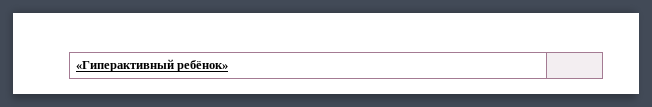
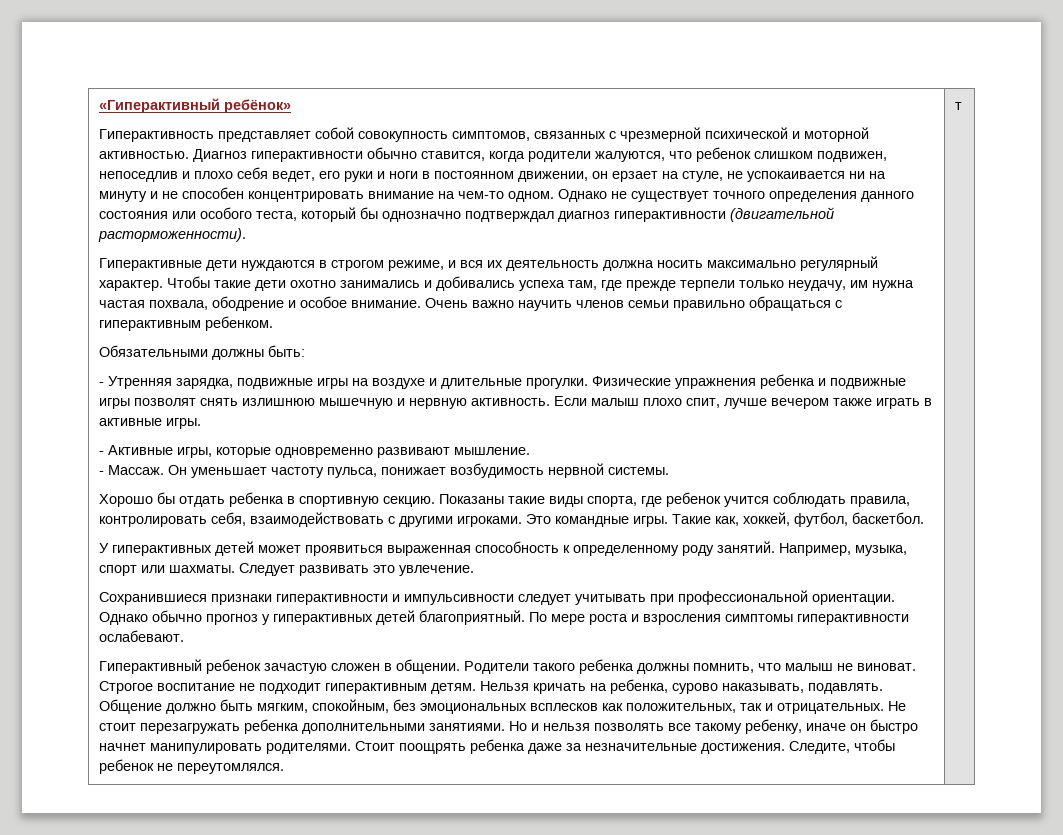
(229, 66) | -> [98,127,869,142] [98,147,887,162] [98,167,886,182] [98,187,914,202] [98,207,834,222] [97,228,246,242] [98,256,878,271] [98,276,914,291] [98,296,842,311] [98,316,273,331] [98,345,305,360] [98,374,906,389] [98,396,932,409] [98,418,201,429] [98,445,530,458] [98,463,669,478] [98,492,910,507] [98,512,924,527] [98,541,907,556] [98,563,474,576] [98,590,895,605] [98,610,909,625] [98,630,184,642] [98,659,916,674] [98,679,883,694] [98,699,906,714] [98,719,918,734] [98,739,895,754] [98,759,284,774] [954,102,962,110] // Гиперактивность представляет собой совокупность симптомов, связанных с чрезмерной психической и моторной активностью. Диагноз гиперактивности обычно ставится, когда родители жалуются, что ребенок слишком подвижен, непоседлив и плохо себя ведет, его руки и ноги в постоянном движении, он ерзает на стуле, не успокаивается ни на минуту и не способен концентрировать внимание на чем-то одном. Однако не существует точного определения данного состояния или особого теста, который бы однозначно подтверждал диагноз гиперактивности (двигательной расторможенности). // Гиперактивные дети нуждаются в строгом режиме, и вся их деятельность должна носить максимально регулярный характер. Чтобы такие дети охотно занимались и добивались успеха там, где прежде терпели только неудачу, им нужна частая похвала, ободрение и особое внимание. Очень важно научить членов семьи правильно обращаться с гиперактивным ребенком. // Обязательными должны быть: // - Утренняя зарядка, подвижные игры на воздухе и длительные прогулки. Физические упражнения ребенка и подвижные игры позволят снять излишнюю мышечную и нервную активность. Если малыш плохо спит, лучше вечером также играть в активные игры. // - Активные игры, которые одновременно развивают мышление. // - Массаж. Он уменьшает частоту пульса, понижает возбудимость нервной системы. // Хорошо бы отдать ребенка в спортивную секцию. Показаны такие виды спорта, где ребенок учится соблюдать правила, контролировать себя, взаимодействовать с другими игроками. Это командные игры. Такие как, хоккей, футбол, баскетбол. // У гиперактивных детей может проявиться выраженная способность к определенному роду занятий. Например, музыка, спорт или шахматы. Следует развивать это увлечение. // Сохранившиеся признаки гиперактивности и импульсивности следует учитывать при профессиональной ориентации. Однако обычно прогноз у гиперактивных детей благоприятный. По мере роста и взросления симптомы гиперактивности ослабевают. // Гиперактивный ребенок зачастую сложен в общении. Родители такого ребенка должны помнить, что малыш не виноват. Строгое воспитание не подходит гиперактивным детям. Нельзя кричать на ребенка, сурово наказывать, подавлять. Общение должно быть мягким, спокойным, без эмоциональных всплесков как положительных, так и отрицательных. Не стоит перезагружать ребенка дополнительными занятиями. Но и нельзя позволять все такому ребенку, иначе он быстро начнет манипулировать родителями. Стоит поощрять ребенка даже за незначительные достижения. Следите, чтобы ребенок не переутомлялся. | т

